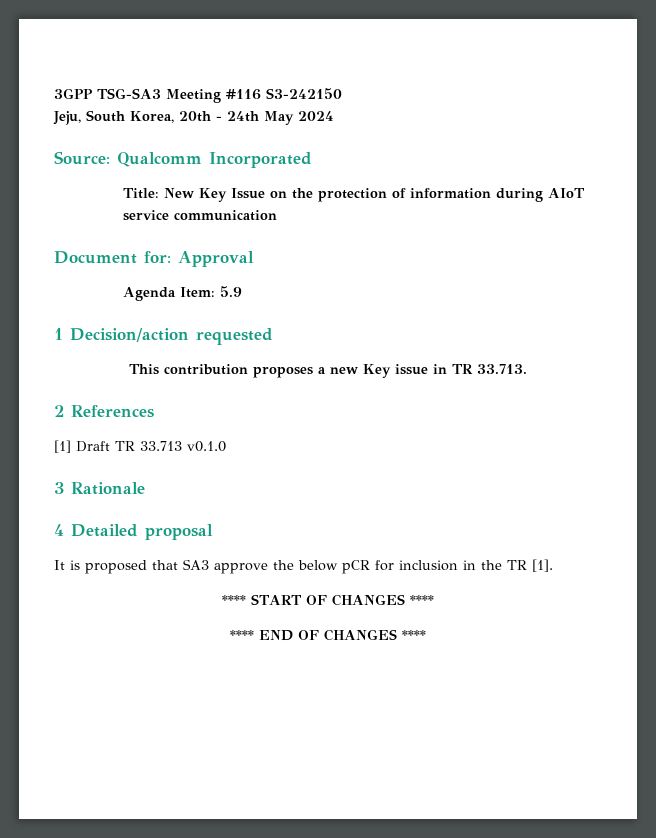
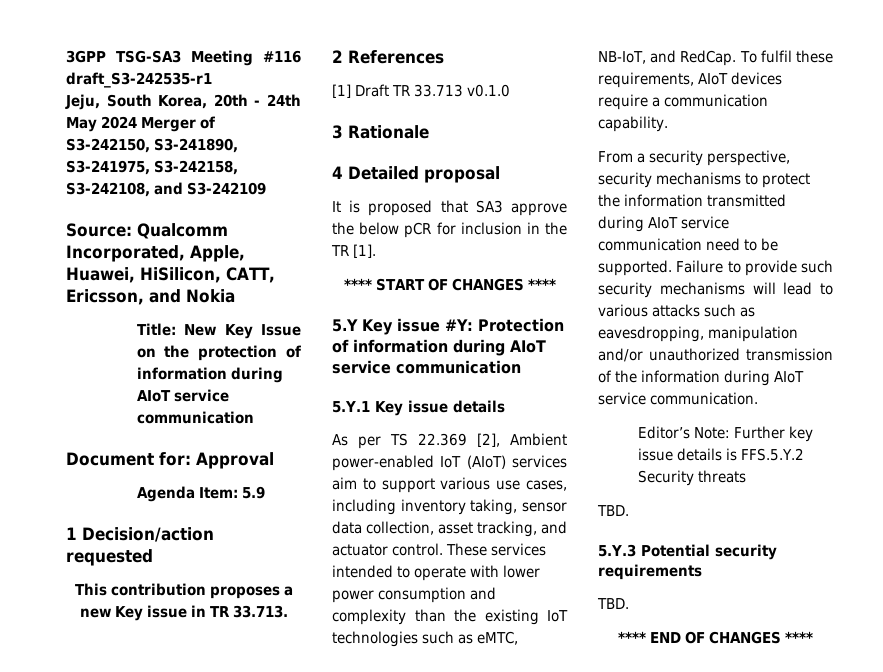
[266,88,342,99] S3-242150 -> [66,72,212,88] draft_S3-242535-r1
[54,151,312,168] // Source: Qualcomm Incorporated -> [141,116,215,132] [66,138,238,153] [66,160,238,175] [66,182,266,197] [66,223,228,239] [66,245,245,262] [66,267,275,283] [66,289,235,305] Merger of S3-242150, S3-241890, S3-241975, S3-242158, S3-242108, and S3-242109 // Source: Qualcomm Incorporated, Apple, Huawei, HiSilicon, CATT, Ericsson, and Nokia
(434, 600) none -> [332,318,564,335] [332,339,546,356] [332,360,521,374] [332,400,505,416] [332,433,567,449] [332,455,567,471] [332,477,567,493] [332,499,567,515] [332,521,567,537] [332,543,546,556] [332,565,540,581] [332,587,496,603] [332,609,568,625] [332,631,518,647] [598,50,833,66] [598,72,782,88] [598,94,768,110] [598,116,668,132] [598,150,790,166] [598,172,810,188] [598,194,786,207] [598,216,729,232] [598,238,778,251] [598,260,833,276] [598,282,833,298] [598,304,755,317] [598,326,798,342] [598,348,833,362] [598,370,804,386] [598,392,758,405] [638,426,814,442] [638,448,805,461] [638,470,747,486] [597,505,629,516] [598,544,777,560] [598,564,702,580] [597,598,629,609] // 5.Y Key issue #Y: Protection of information during AIoT service communication // 5.Y.1 Key issue details // As per TS 22.369 [2], Ambient power-enabled IoT (AIoT) services aim to support various use cases, including inventory taking, sensor data collection, asset tracking, and actuator control. These services intended to operate with lower power consumption and complexity than the existing IoT technologies such as eMTC, NB-IoT, and RedCap. To fulfil these requirements, AIoT devices require a communication capability. // From a security perspective, security mechanisms to protect the information transmitted during AIoT service communication need to be supported. Failure to provide such security mechanisms will lead to various attacks such as eavesdropping, manipulation and/or unauthorized transmission of the information during AIoT service communication. // Editor’s Note: Further key issue details is FFS.5.Y.2 Security threats // TBD. // 5.Y.3 Potential security requirements // TBD.

